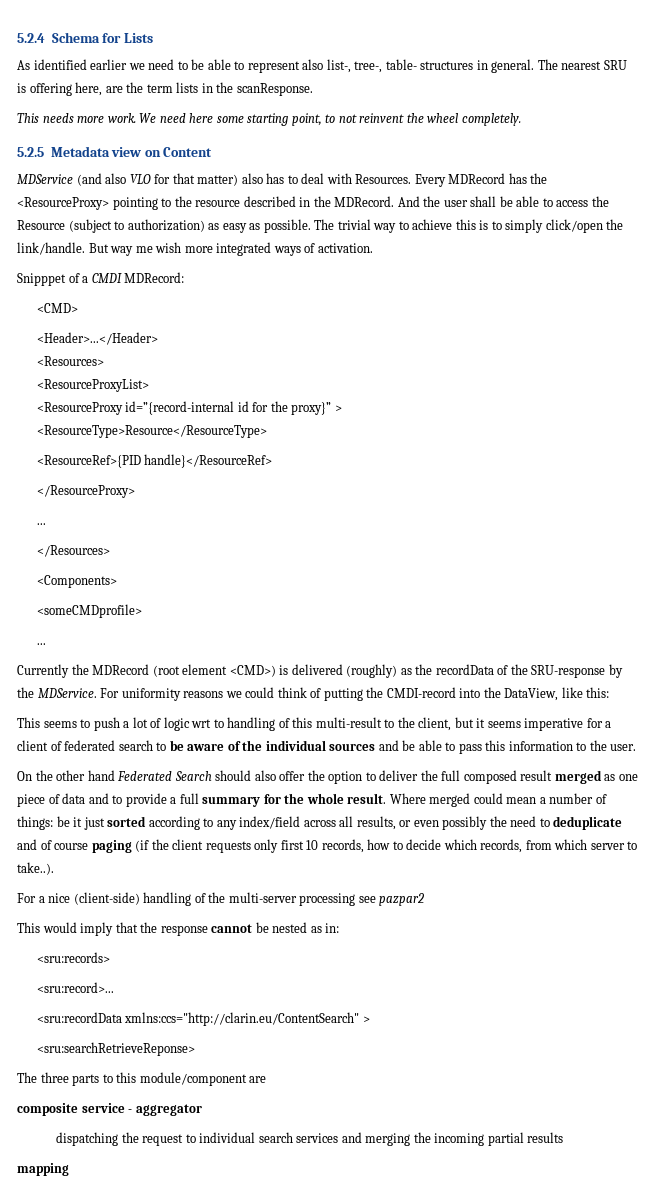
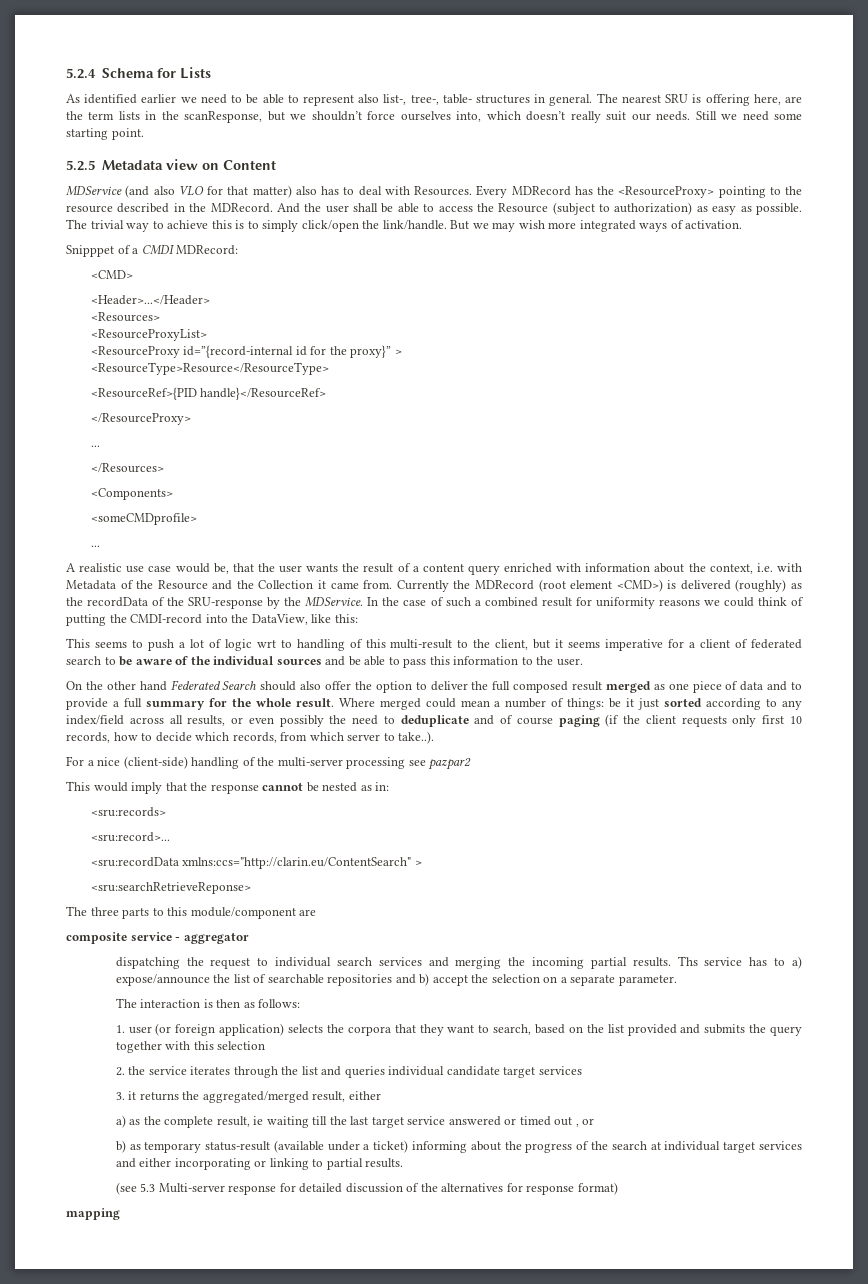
[236,83,313,96] [17,113,521,126] scanResponse. // This needs more work. We need here some starting point, to not reinvent the wheel completely. -> [184,111,803,123] [66,128,144,140] scanResponse, but we shouldn’t force ourselves into, which doesn’t really suit our needs. Still we need some starting point.
[110,246,153,256] way me -> [472,222,516,232] we may
(46, 644) none -> [66,563,803,575] [66,580,393,590] A realistic use case would be, that the user wants the result of a content query enriched with information about the context, i.e. with Metadata of the Resource and the Collection it came from.
[100,688,120,698] For -> [367,597,592,607] In the case of such a combined result for
[527,1132,564,1143] results -> [632,956,802,969] [115,973,677,986] [115,998,301,1008] [115,1023,802,1036] [115,1041,266,1053] [115,1066,582,1078] [115,1091,381,1103] [115,1115,595,1128] [115,1140,802,1153] [115,1158,404,1170] [115,1182,618,1195] results. Ths service has to a) expose/announce the list of searchable repositories and b) accept the selection on a separate parameter. // The interaction is then as follows: // 1. user (or foreign application) selects the corpora that they want to search, based on the list provided and submits the query together with this selection // 2. the service iterates through the list and queries individual candidate target services // 3. it returns the aggregated/merged result, either // a) as the complete result, ie waiting till the last target service answered or timed out , or // b) as temporary status-result (available under a ticket) informing about the progress of the search at individual target services and either incorporating or linking to partial results. // (see 5.3 Multi-server response for detailed discussion of the alternatives for response format)

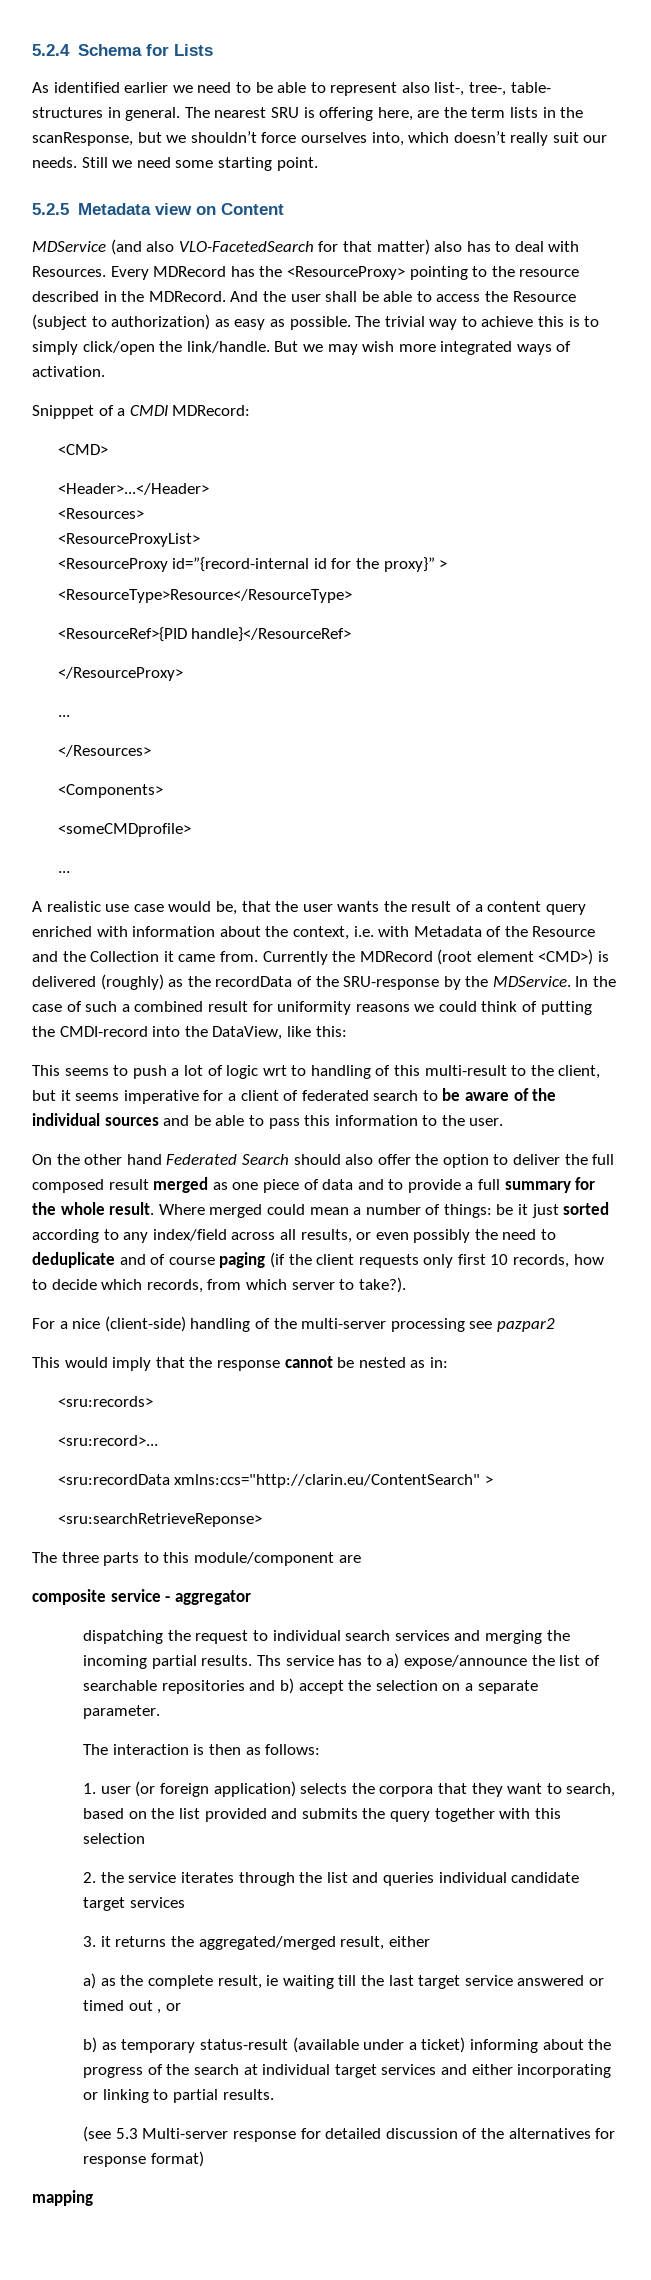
[178,186,204,196] VLO -> [178,241,314,252] VLO-FacetedSearch
[398,731,435,744] take..). -> [358,1277,406,1293] take?).

